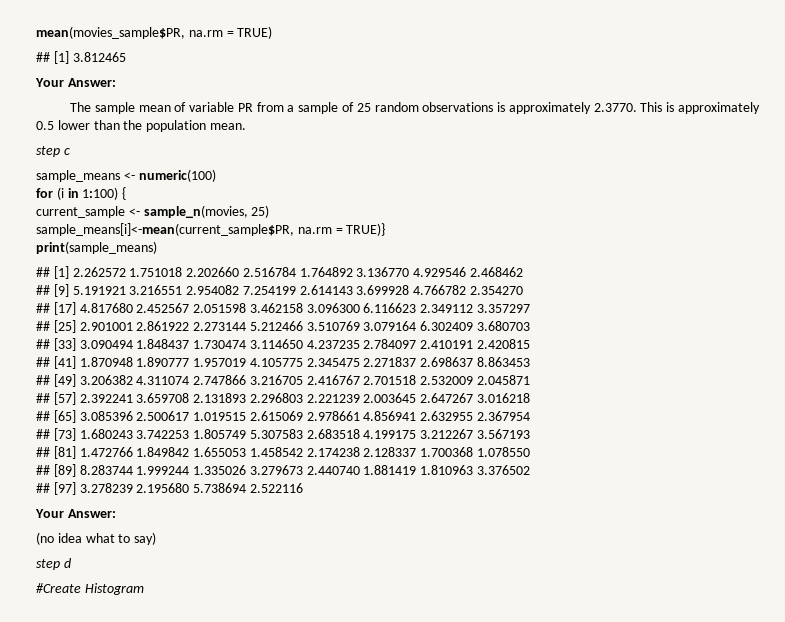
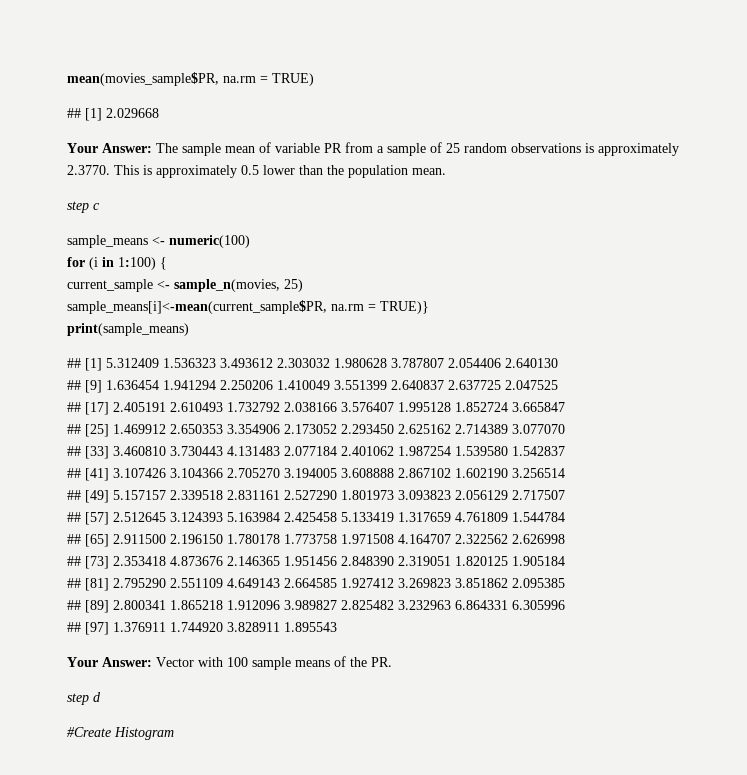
[72,52,126,62] [35,78,116,87] 3.812465 // Your Answer: // -> [106,108,159,118] [67,143,152,153] 2.029668 // Your Answer:
[72,267,524,277] [36,284,524,297] [36,302,531,315] [36,320,531,333] [36,338,531,351] [36,356,531,369] [36,374,531,387] [36,392,531,405] [36,410,531,423] [36,428,531,441] [36,446,531,459] [36,464,531,477] [36,482,303,495] [35,509,116,518] [36,532,157,545] 2.262572 1.751018 2.202660 2.516784 1.764892 3.136770 4.929546 2.468462 // ## [9] 5.191921 3.216551 2.954082 7.254199 2.614143 3.699928 4.766782 2.354270 // ## [17] 4.817680 2.452567 2.051598 3.462158 3.096300 6.116623 2.349112 3.357297 // ## [25] 2.901001 2.861922 2.273144 5.212466 3.510769 3.079164 6.302409 3.680703 // ## [33] 3.090494 1.848437 1.730474 3.114650 4.237235 2.784097 2.410191 2.420815 // ## [41] 1.870948 1.890777 1.957019 4.105775 2.345475 2.271837 2.698637 8.863453 // ## [49] 3.206382 4.311074 2.747866 3.216705 2.416767 2.701518 2.532009 2.045871 // ## [57] 2.392241 3.659708 2.131893 2.296803 2.221239 2.003645 2.647267 3.016218 // ## [65] 3.085396 2.500617 1.019515 2.615069 2.978661 4.856941 2.632955 2.367954 // ## [73] 1.680243 3.742253 1.805749 5.307583 2.683518 4.199175 3.212267 3.567193 // ## [81] 1.472766 1.849842 1.655053 1.458542 2.174238 2.128337 1.700368 1.078550 // ## [89] 8.283744 1.999244 1.335026 3.279673 2.440740 1.881419 1.810963 3.376502 // ## [97] 3.278239 2.195680 5.738694 2.522116 // Your Answer: // (no idea what to say) -> [106,358,558,368] [67,380,558,393] [67,402,565,415] [67,424,565,437] [67,446,565,459] [67,468,565,481] [67,490,565,503] [67,512,565,525] [67,534,565,547] [67,556,565,569] [67,578,565,591] [67,600,565,613] [67,622,337,635] [67,656,392,670] 5.312409 1.536323 3.493612 2.303032 1.980628 3.787807 2.054406 2.640130 // ## [9] 1.636454 1.941294 2.250206 1.410049 3.551399 2.640837 2.637725 2.047525 // ## [17] 2.405191 2.610493 1.732792 2.038166 3.576407 1.995128 1.852724 3.665847 // ## [25] 1.469912 2.650353 3.354906 2.173052 2.293450 2.625162 2.714389 3.077070 // ## [33] 3.460810 3.730443 4.131483 2.077184 2.401062 1.987254 1.539580 1.542837 // ## [41] 3.107426 3.104366 2.705270 3.194005 3.608888 2.867102 1.602190 3.256514 // ## [49] 5.157157 2.339518 2.831161 2.527290 1.801973 3.093823 2.056129 2.717507 // ## [57] 2.512645 3.124393 5.163984 2.425458 5.133419 1.317659 4.761809 1.544784 // ## [65] 2.911500 2.196150 1.780178 1.773758 1.971508 4.164707 2.322562 2.626998 // ## [73] 2.353418 4.873676 2.146365 1.951456 2.848390 2.319051 1.820125 1.905184 // ## [81] 2.795290 2.551109 4.649143 2.664585 1.927412 3.269823 3.851862 2.095385 // ## [89] 2.800341 1.865218 1.912096 3.989827 2.825482 3.232963 6.864331 6.305996 // ## [97] 1.376911 1.744920 3.828911 1.895543 // Your Answer: Vector with 100 sample means of the PR.

